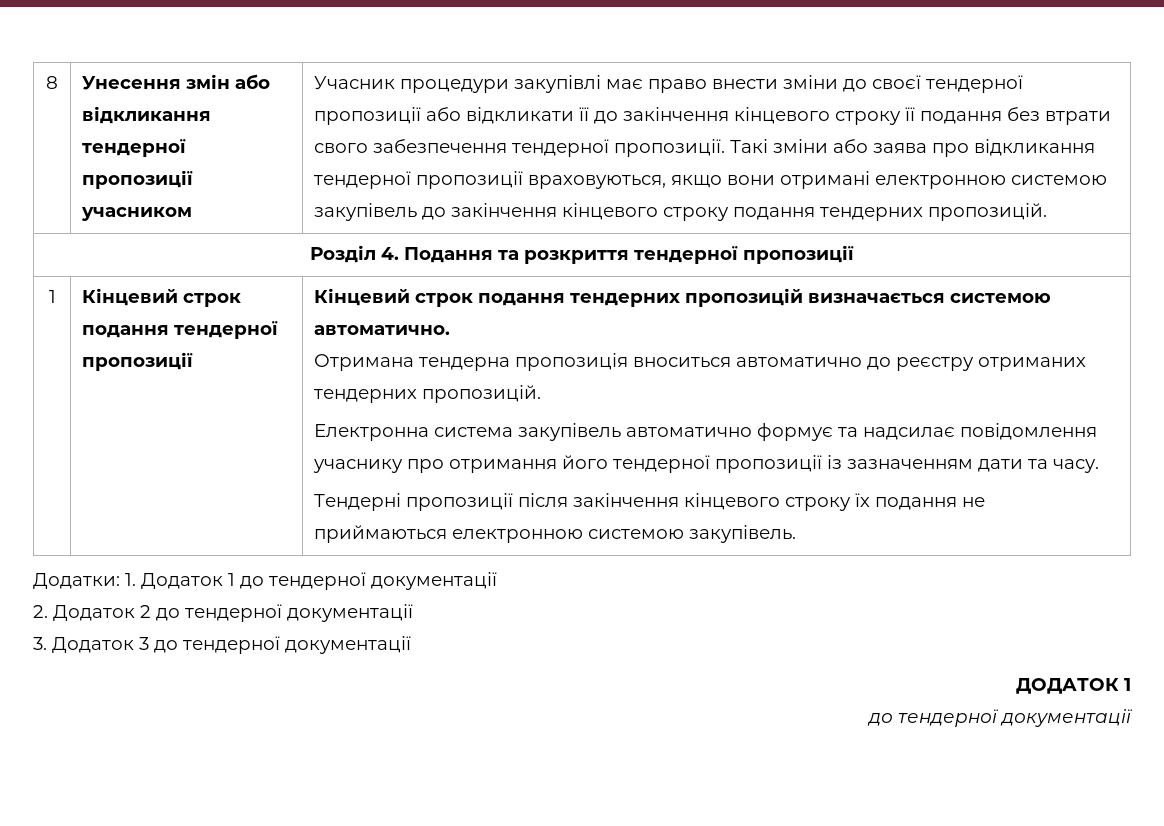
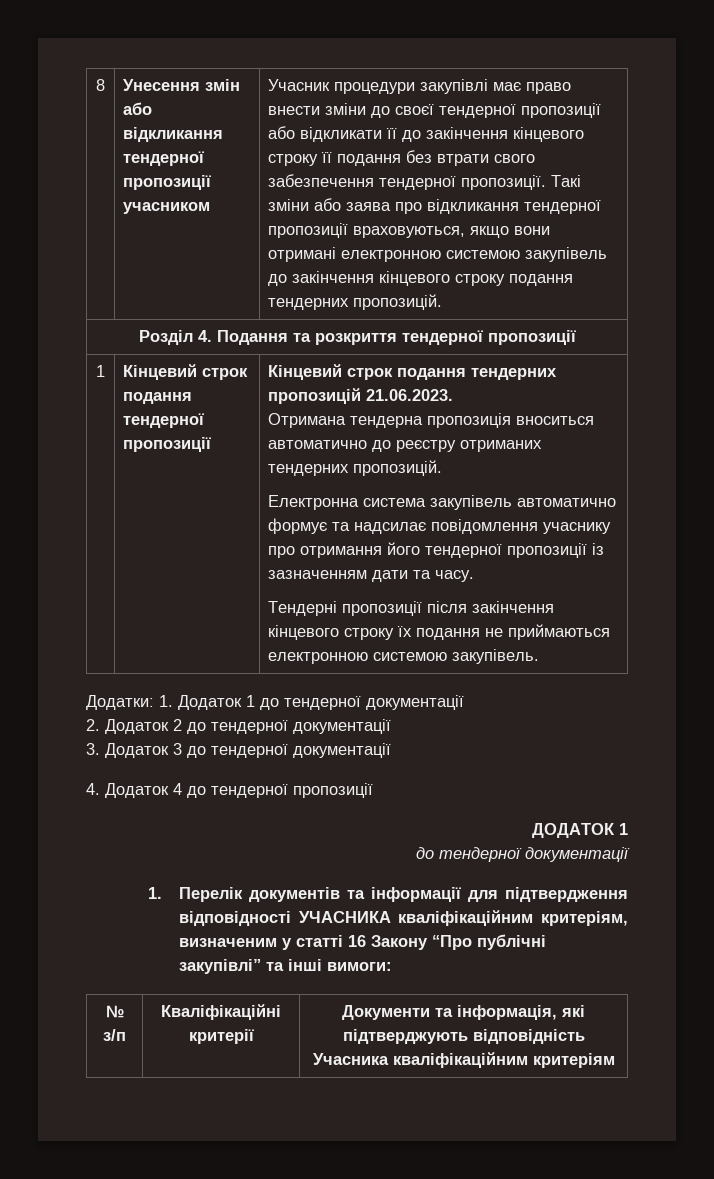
[808,293,1052,303] [314,325,451,335] визначається системою автоматично. -> [366,389,454,401] 21.06.2023.
(411, 645) none -> [86,783,373,798] // 4. Додаток 4 до тендерної пропозиції
(1132, 718) none -> [147,887,628,902] [178,910,628,926] [178,934,546,950] [178,959,392,974] [105,1005,124,1018] [103,1029,126,1041] [161,1004,281,1020] [188,1029,254,1044] [342,1005,585,1020] [342,1029,585,1044] [312,1052,615,1068] // 1. Перелік документів та інформації для підтвердження відповідності УЧАСНИКА кваліфікаційним критеріям, визначеним у статті 16 Закону “Про публічні закупівлі” та інші вимоги: // № з/п | Кваліфікаційні критерії | Документи та інформація, які підтверджують відповідність Учасника кваліфікаційним критеріям

